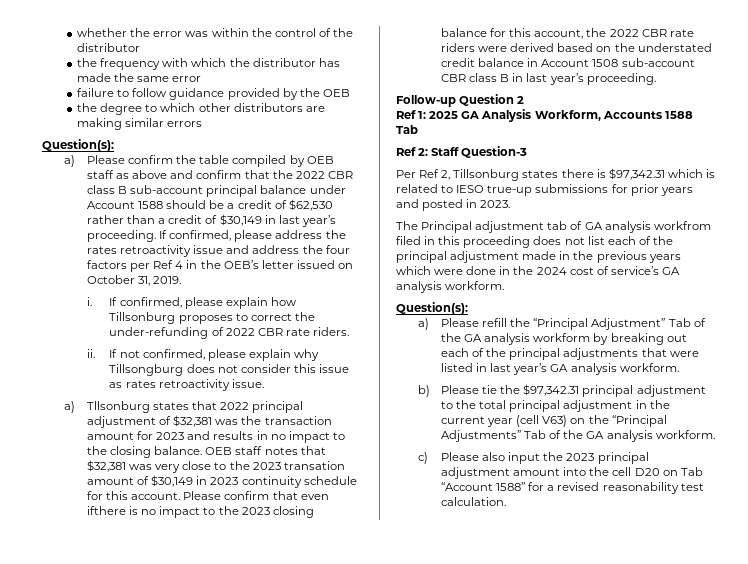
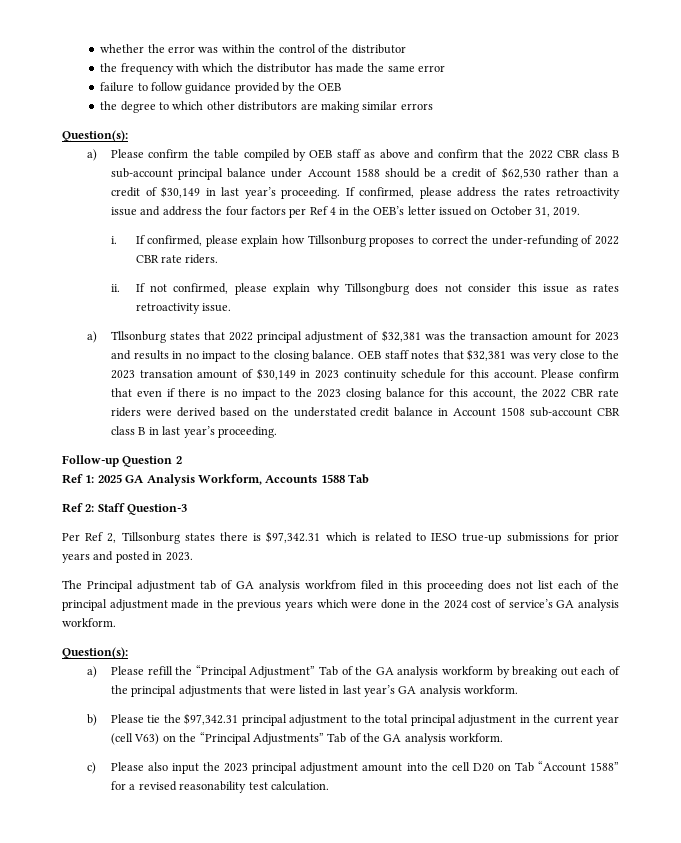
[86,506,126,515] ifthere -> [166,388,207,397] if there

